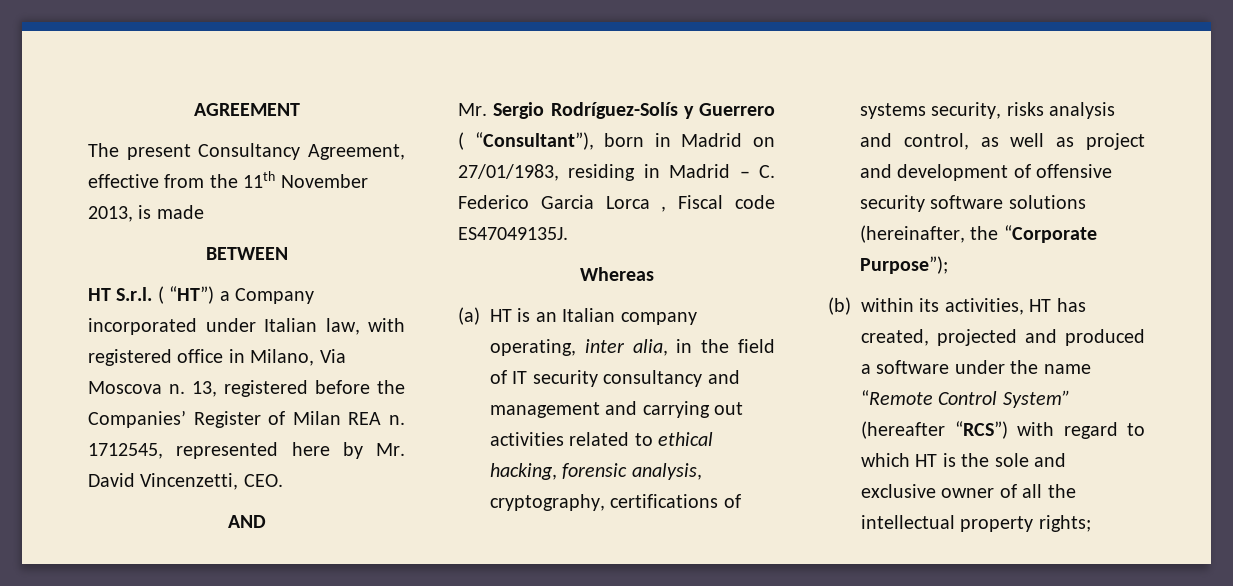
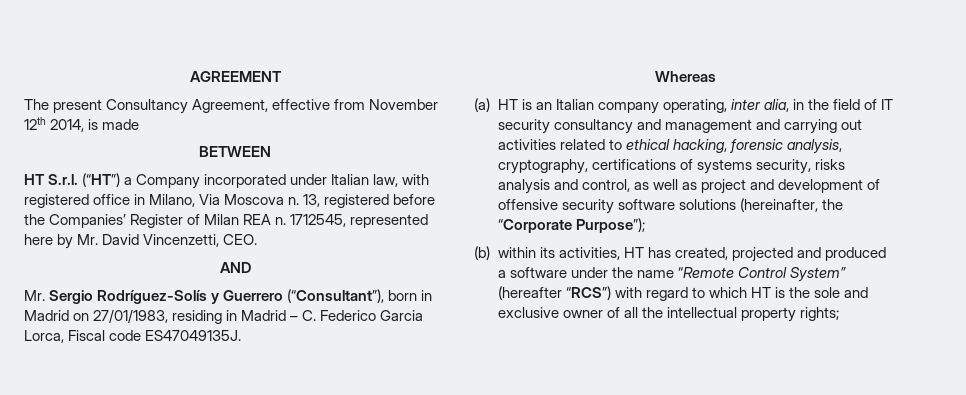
[209,171,368,188] [88,206,133,222] the 11th November 2013, -> [369,99,439,110] [24,117,85,132] November 12th 2014,
[157,286,215,304] ( “HT”) -> [82,173,121,187] (“HT”)
[458,132,594,150] ( “Consultant”), -> [287,289,385,303] (“Consultant”),
[605,196,667,212] Lorca , -> [24,330,64,343] Lorca,

